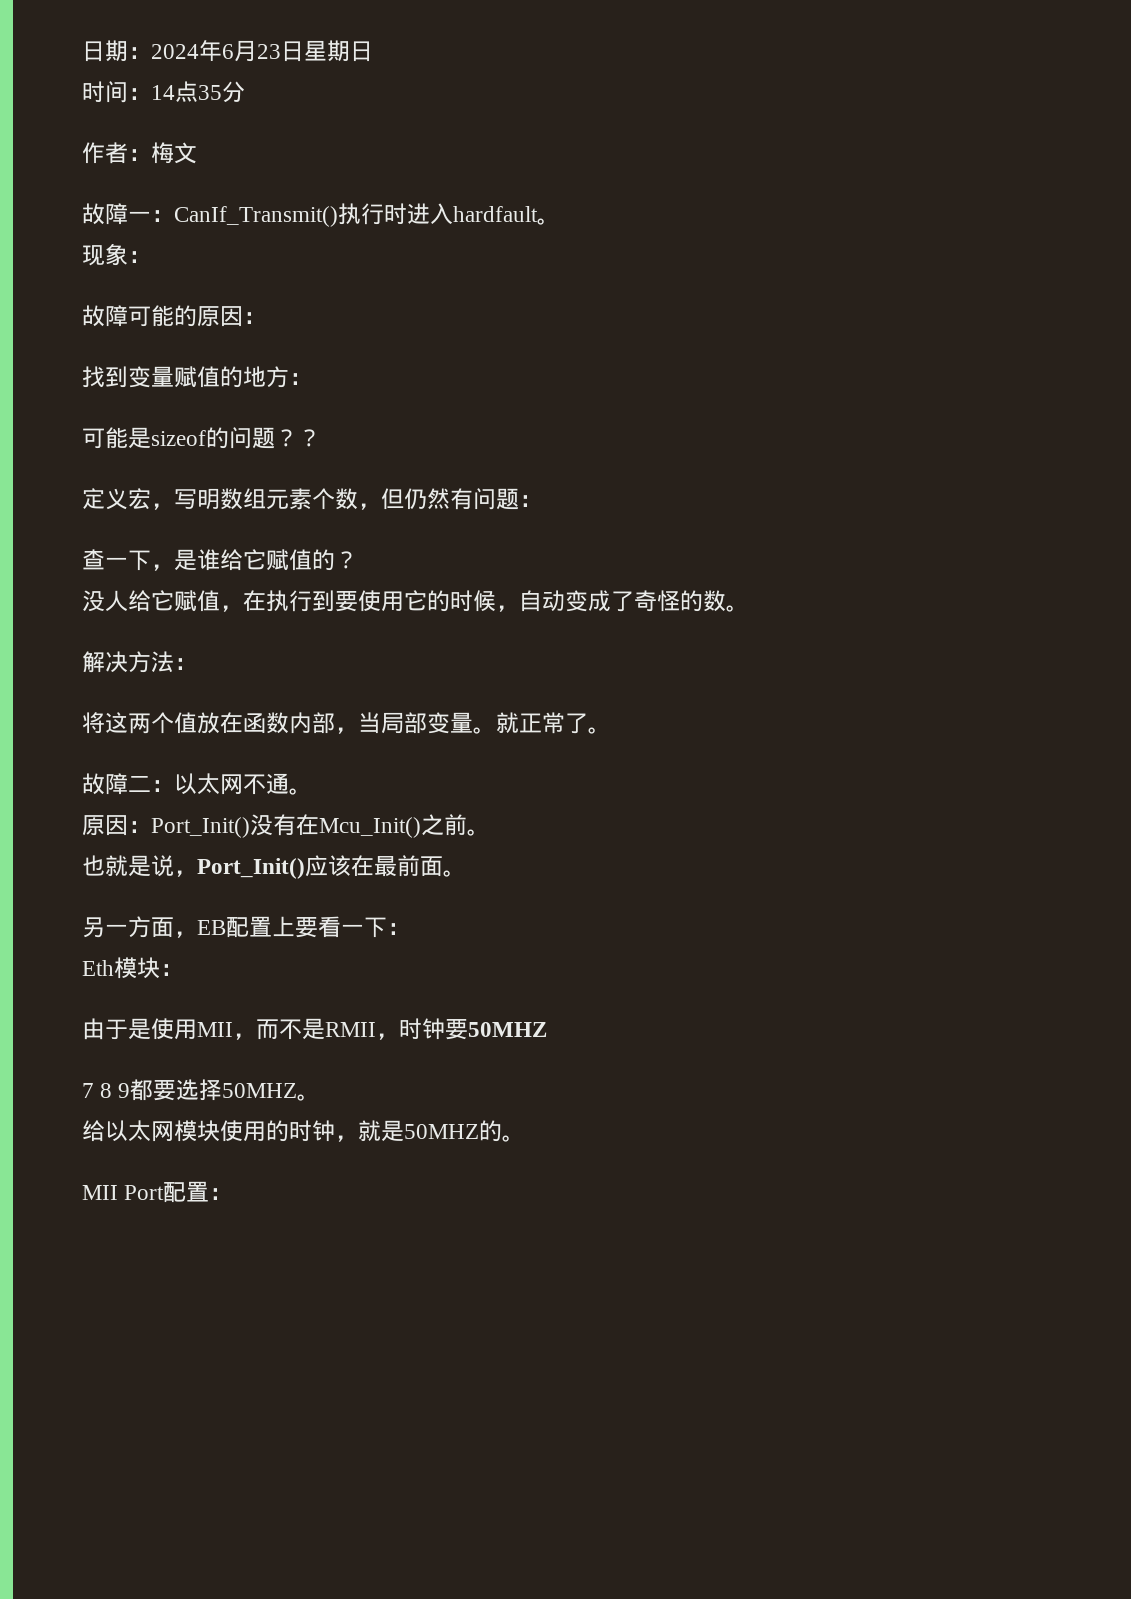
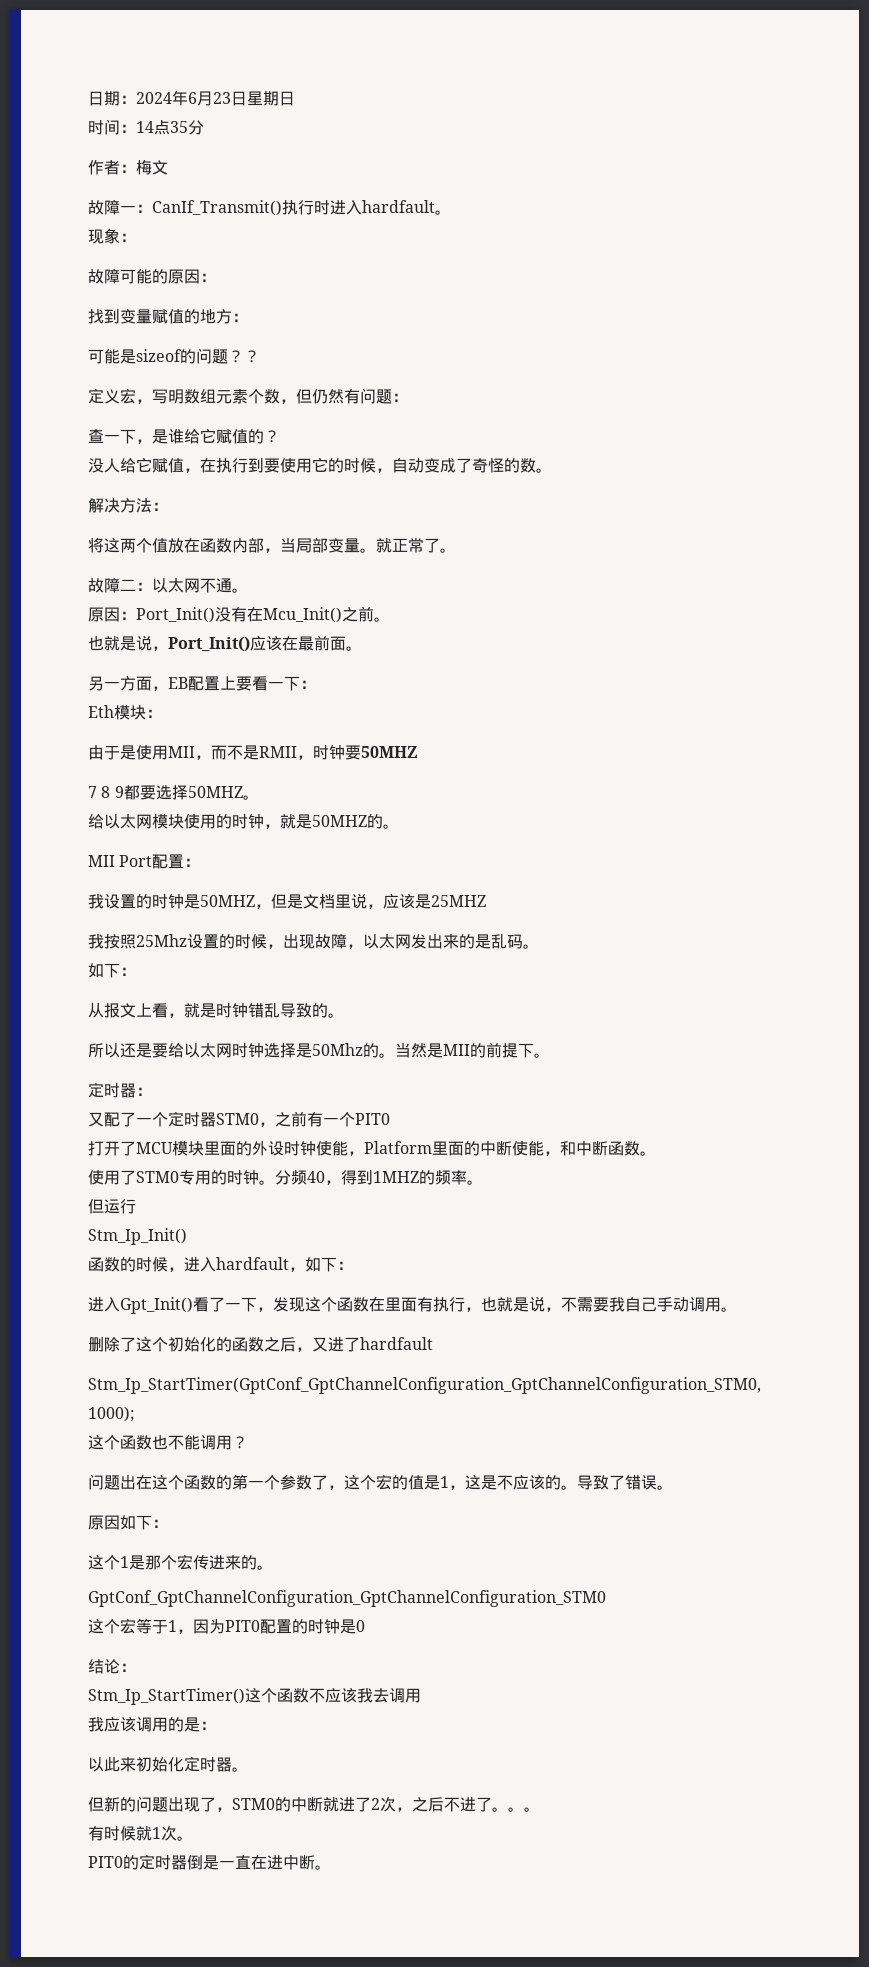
(233, 1194) none -> [88,893,486,909] [88,933,539,949] [88,963,136,978] [88,1003,344,1018] [88,1042,550,1058] [88,1082,152,1098] [88,1111,390,1127] [88,1141,656,1156] [88,1170,483,1185] [88,1199,136,1214] [88,1228,187,1245] [88,1256,353,1272] [88,1296,737,1314] [88,1337,433,1352] [88,1377,761,1394] [88,1406,135,1422] [88,1435,248,1450] [88,1474,673,1490] [88,1515,168,1530] [88,1554,273,1570] [88,1590,606,1607] [88,1618,365,1634] [88,1659,136,1674] [88,1688,421,1705] [88,1717,216,1732] [88,1756,248,1772] [88,1796,540,1812] [88,1825,193,1841] [88,1854,331,1870] // 我设置的时钟是50MHZ，但是文档里说，应该是25MHZ // 我按照25Mhz设置的时候，出现故障，以太网发出来的是乱码。 // 如下： // 从报文上看，就是时钟错乱导致的。 // 所以还是要给以太网时钟选择是50Mhz的。当然是MII的前提下。 // 定时器： // 又配了一个定时器STM0，之前有一个PIT0 // 打开了MCU模块里面的外设时钟使能，Platform里面的中断使能，和中断函数。 // 使用了STM0专用的时钟。分频40，得到1MHZ的频率。 // 但运行 // Stm_Ip_Init() // 函数的时候，进入hardfault，如下： // 进入Gpt_Init()看了一下，发现这个函数在里面有执行，也就是说，不需要我自己手动调用。 // 删除了这个初始化的函数之后，又进了hardfault // Stm_Ip_StartTimer(GptConf_GptChannelConfiguration_GptChannelConfiguration_STM0, 1000); // 这个函数也不能调用？ // 问题出在这个函数的第一个参数了，这个宏的值是1，这是不应该的。导致了错误。 // 原因如下： // 这个1是那个宏传进来的。 // GptConf_GptChannelConfiguration_GptChannelConfiguration_STM0 // 这个宏等于1，因为PIT0配置的时钟是0 // 结论： // Stm_Ip_StartTimer()这个函数不应该我去调用 // 我应该调用的是： // 以此来初始化定时器。 // 但新的问题出现了，STM0的中断就进了2次，之后不进了。。。 // 有时候就1次。 // PIT0的定时器倒是一直在进中断。

